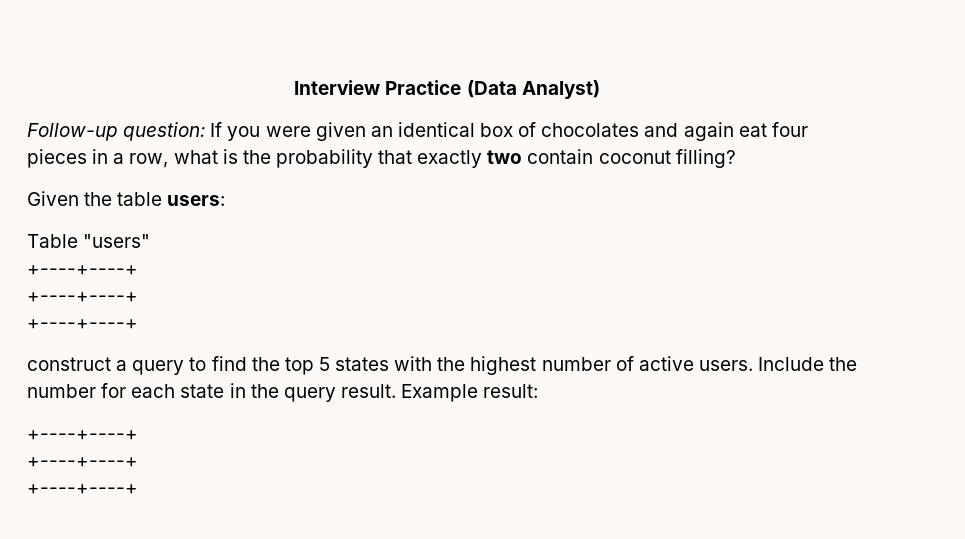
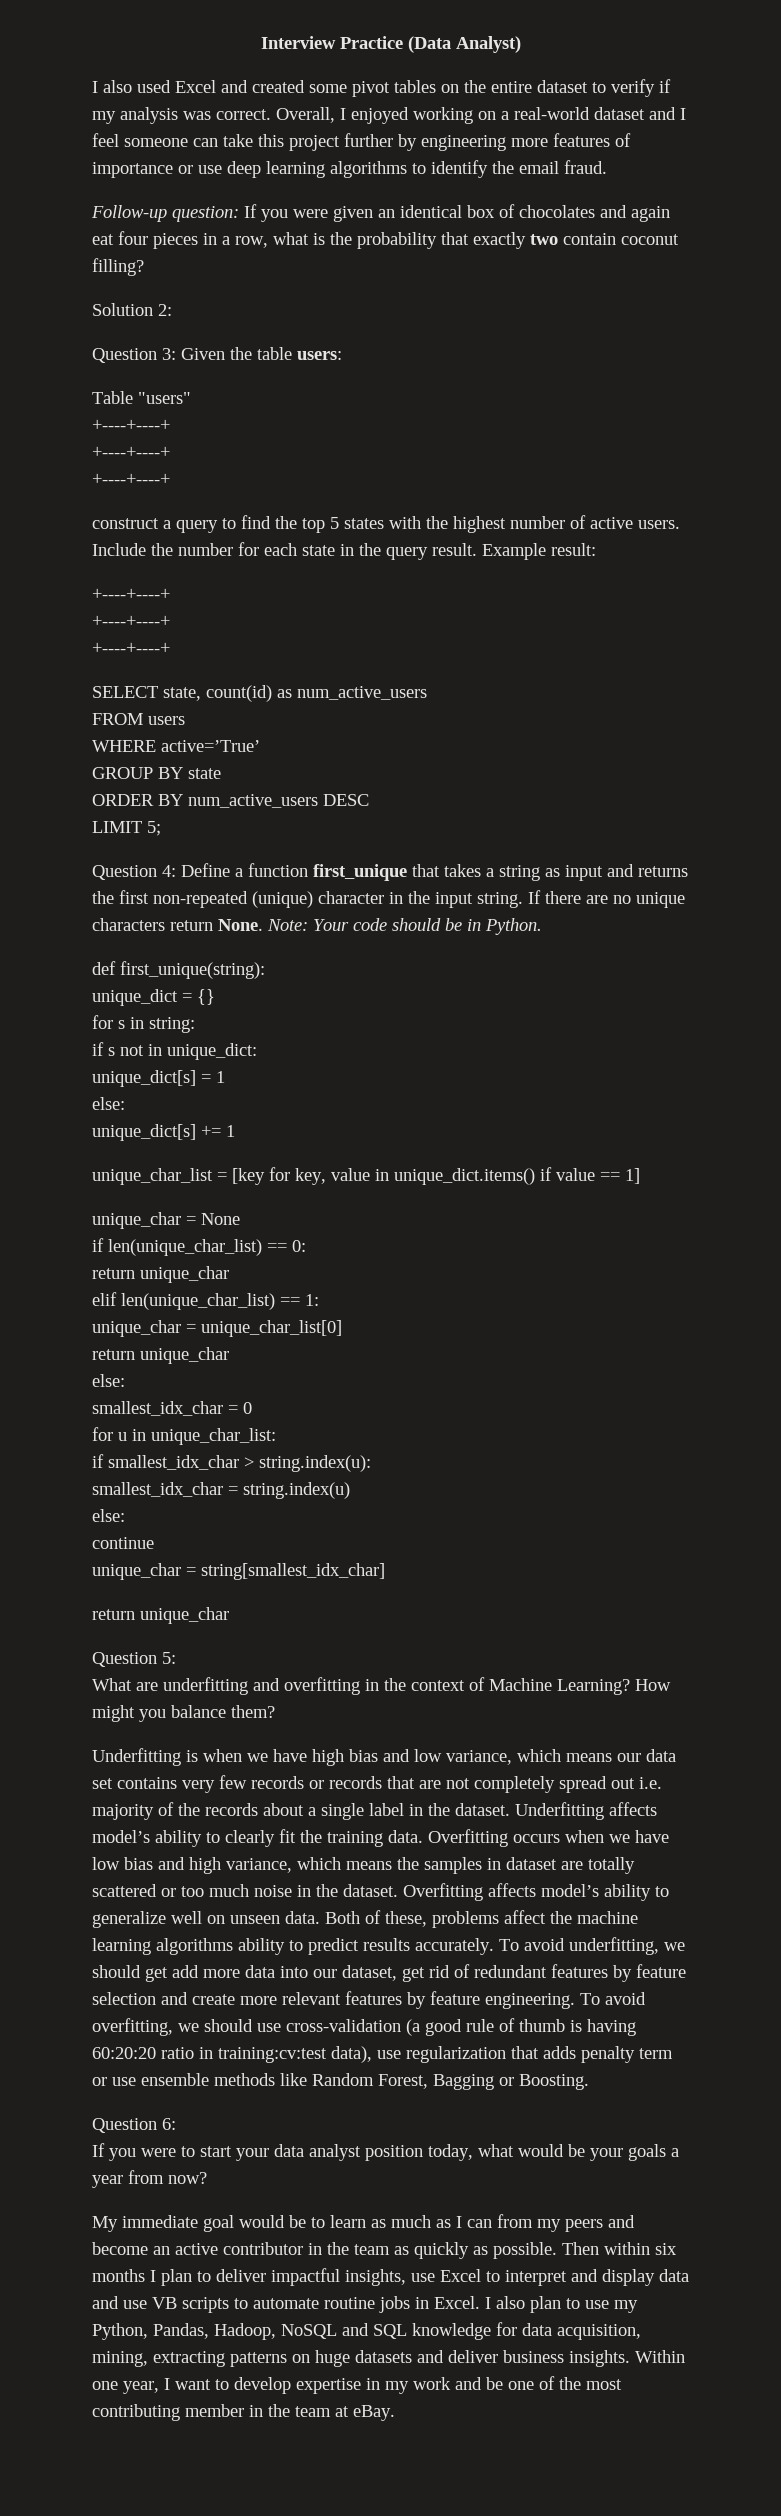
(600, 89) none -> [92,79,671,97] [92,107,686,124] [92,133,631,151] [92,160,607,178] // I also used Excel and created some pivot tables on the entire dataset to verify if my analysis was correct. Overall, I enjoyed working on a real-world dataset and I feel someone can take this project further by engineering more features of importance or use deep learning algorithms to identify the email fraud.
(736, 158) none -> [92,303,172,316] [92,348,176,363] Solution 2: // Question 3:
(138, 489) none -> [92,685,427,702] [92,713,185,725] [92,740,260,752] [92,767,221,779] [92,794,369,808] [92,821,161,836] [92,863,688,881] [92,890,685,908] [92,918,542,935] [92,961,265,979] [92,989,215,1006] [92,1015,195,1033] [92,1042,257,1060] [92,1070,225,1087] [92,1097,125,1110] [92,1124,235,1141] [92,1167,640,1185] [92,1212,240,1229] [92,1238,306,1256] [92,1266,229,1283] [92,1292,319,1310] [92,1320,342,1337] [92,1347,229,1364] [92,1374,125,1387] [92,1401,252,1416] [92,1427,276,1445] [92,1454,371,1472] [92,1482,350,1499] [92,1509,125,1522] [92,1537,154,1549] [92,1563,385,1580] [92,1607,229,1624] [92,1652,176,1667] [92,1677,671,1695] [92,1705,275,1722] [92,1748,676,1766] [92,1775,662,1793] [92,1802,657,1820] [92,1829,669,1847] [92,1857,635,1874] [92,1883,669,1901] [92,1910,638,1928] [92,1937,685,1955] [92,1964,686,1982] [92,1991,646,2009] [92,2018,636,2036] [92,2046,673,2063] [92,2073,589,2090] [92,2118,176,2133] [92,2143,679,2161] [92,2170,207,2188] [92,2214,635,2232] [92,2242,677,2259] [92,2268,689,2286] [92,2296,638,2313] [92,2322,641,2340] [92,2350,685,2367] [92,2376,622,2394] [92,2404,395,2421] // SELECT state, count(id) as num_active_users // FROM users // WHERE active=’True’ // GROUP BY state // ORDER BY num_active_users DESC // LIMIT 5; // Question 4: Define a function first_unique that takes a string as input and returns the first non-repeated (unique) character in the input string. If there are no unique characters return None. Note: Your code should be in Python. // def first_unique(string): // unique_dict = {} // for s in string: // if s not in unique_dict: // unique_dict[s] = 1 // else: // unique_dict[s] += 1 // unique_char_list = [key for key, value in unique_dict.items() if value == 1] // unique_char = None // if len(unique_char_list) == 0: // return unique_char // elif len(unique_char_list) == 1: // unique_char = unique_char_list[0] // return unique_char // else: // smallest_idx_char = 0 // for u in unique_char_list: // if smallest_idx_char > string.index(u): // smallest_idx_char = string.index(u) // else: // continue // unique_char = string[smallest_idx_char] // return unique_char // Question 5: // What are underfitting and overfitting in the context of Machine Learning? How might you balance them? // Underfitting is when we have high bias and low variance, which means our data set contains very few records or records that are not completely spread out i.e. majority of the records about a single label in the dataset. Underfitting affects model’s ability to clearly fit the training data. Overfitting occurs when we have low bias and high variance, which means the samples in dataset are totally scattered or too much noise in the dataset. Overfitting affects model’s ability to generalize well on unseen data. Both of these, problems affect the machine learning algorithms ability to predict results accurately. To avoid underfitting, we should get add more data into our dataset, get rid of redundant features by feature selection and create more relevant features by feature engineering. To avoid overfitting, we should use cross-validation (a good rule of thumb is having 60:20:20 ratio in training:cv:test data), use regularization that adds penalty term or use ensemble methods like Random Forest, Bagging or Boosting. // Question 6: // If you were to start your data analyst position today, what would be your goals a year from now? // My immediate goal would be to learn as much as I can from my peers and become an active contributor in the team as quickly as possible. Then within six months I plan to deliver impactful insights, use Excel to interpret and display data and use VB scripts to automate routine jobs in Excel. I also plan to use my Python, Pandas, Hadoop, NoSQL and SQL knowledge for data acquisition, mining, extracting patterns on huge datasets and deliver business insights. Within one year, I want to develop expertise in my work and be one of the most contributing member in the team at eBay.

